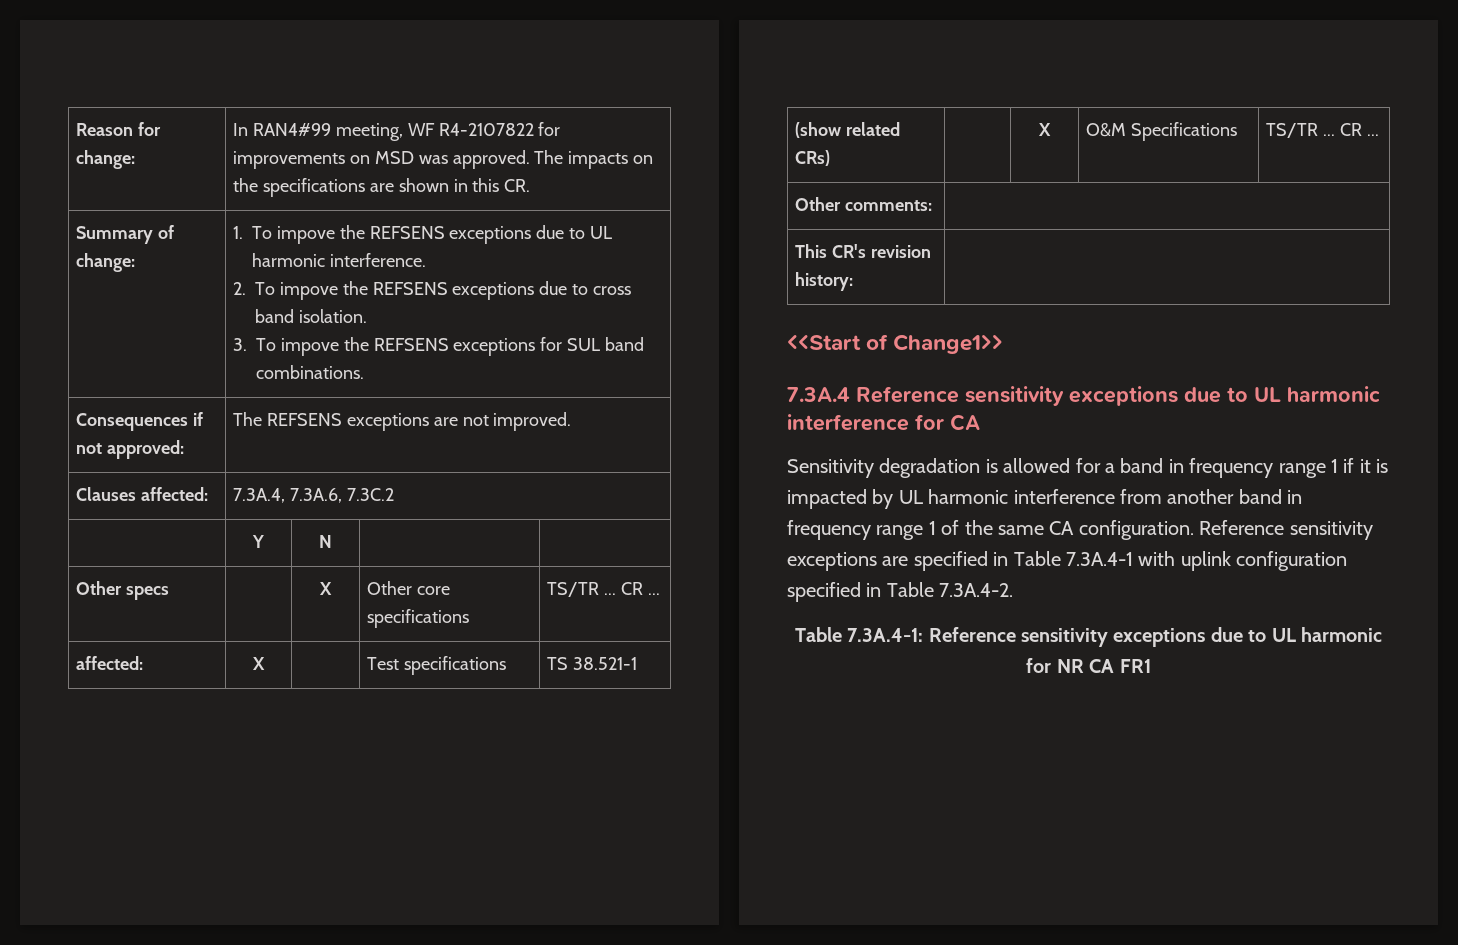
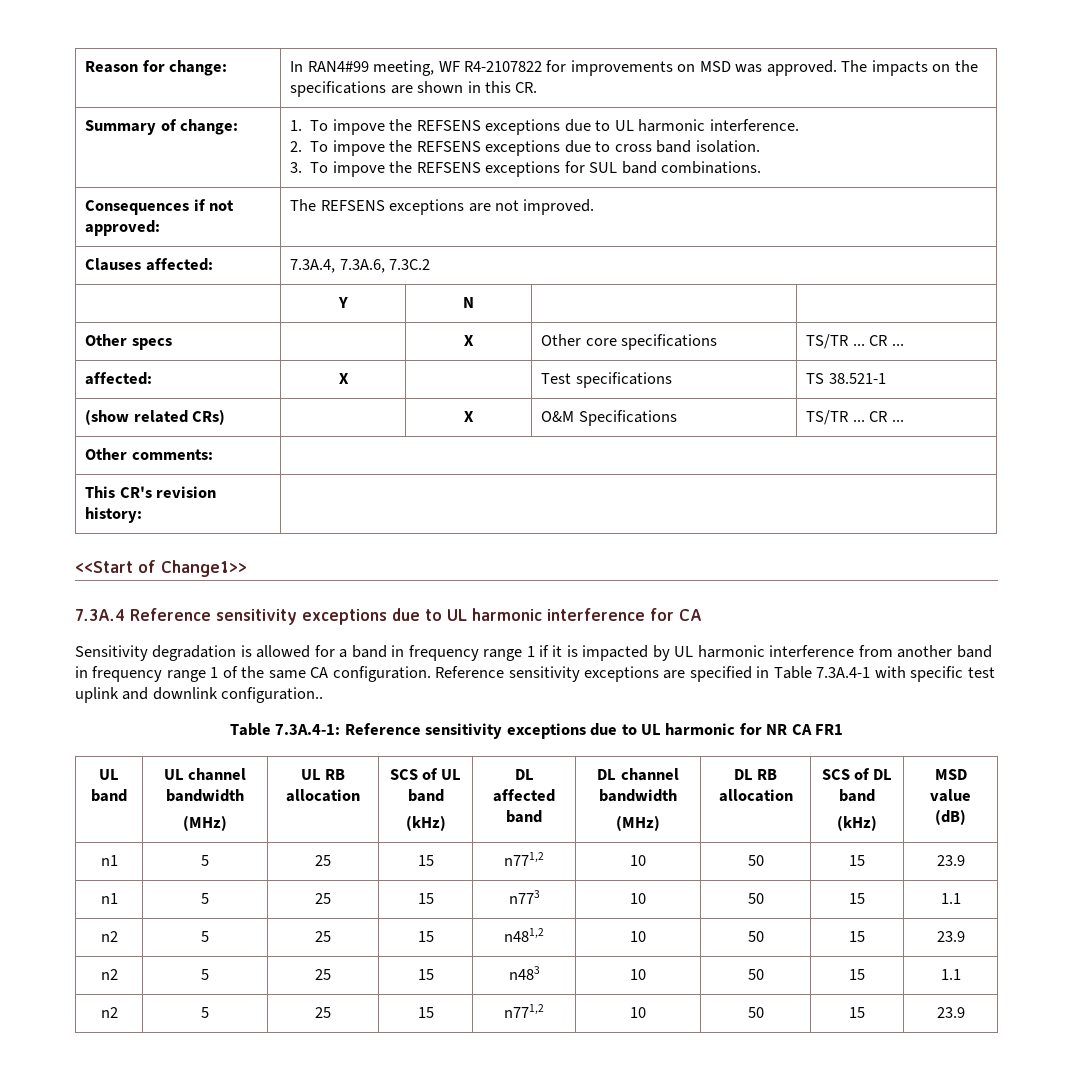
[1180,551,1348,571] [787,582,1014,602] uplink configuration specified in Table 7.3A.4-2. -> [910,666,995,682] [75,687,324,703] specific test uplink and downlink configuration..
(1151, 666) none -> [99,769,119,780] [91,789,127,802] [163,768,247,781] [166,789,244,802] [183,815,227,831] [300,769,346,780] [286,789,360,802] [389,768,462,780] [407,789,444,802] [405,815,446,831] [514,769,534,780] [493,789,555,802] [506,810,542,823] [597,768,679,781] [599,789,677,802] [616,815,660,831] [733,769,778,780] [718,789,793,802] [821,768,893,780] [839,789,875,802] [837,815,877,831] [934,769,967,780] [930,789,971,802] [935,809,966,825] [100,855,118,866] [201,855,209,866] [315,855,331,866] [417,855,434,866] [504,852,544,866] [630,855,646,866] [747,855,764,866] [849,855,865,866] [936,855,965,866] [100,893,118,904] [201,893,209,904] [315,893,331,904] [417,893,434,904] [508,890,540,904] [630,893,646,904] [747,893,764,904] [849,893,865,904] [940,893,961,904] [100,931,118,942] [201,931,209,942] [315,931,331,942] [417,931,434,942] [504,928,544,942] [630,931,646,942] [747,931,764,942] [849,931,865,942] [936,931,965,942] [100,969,118,980] [201,969,209,980] [315,969,331,980] [417,969,434,980] [508,966,540,980] [630,969,646,980] [747,969,764,980] [849,969,865,980] [940,969,961,980] [100,1007,118,1018] [201,1007,209,1018] [315,1007,331,1018] [417,1007,434,1018] [504,1004,544,1018] [630,1007,646,1018] [747,1007,764,1018] [849,1007,865,1018] [936,1007,965,1018] // UL band | UL channel bandwidth // (MHz) | UL RB allocation | SCS of UL band // (kHz) | DL affected band | DL channel bandwidth // (MHz) | DL RB allocation | SCS of DL band // (kHz) | MSD value (dB) // n1 | 5 | 25 | 15 | n771,2 | 10 | 50 | 15 | 23.9 // n1 | 5 | 25 | 15 | n773 | 10 | 50 | 15 | 1.1 // n2 | 5 | 25 | 15 | n481,2 | 10 | 50 | 15 | 23.9 // n2 | 5 | 25 | 15 | n483 | 10 | 50 | 15 | 1.1 // n2 | 5 | 25 | 15 | n771,2 | 10 | 50 | 15 | 23.9

